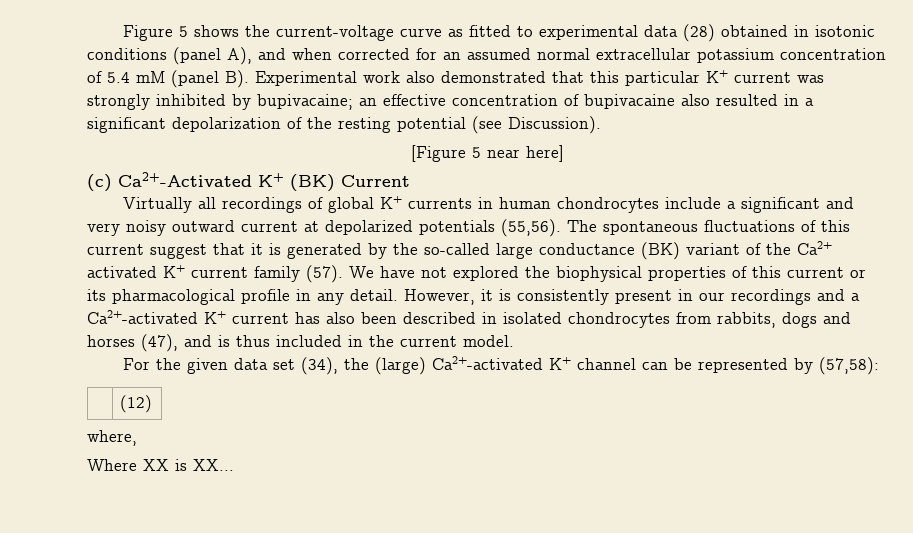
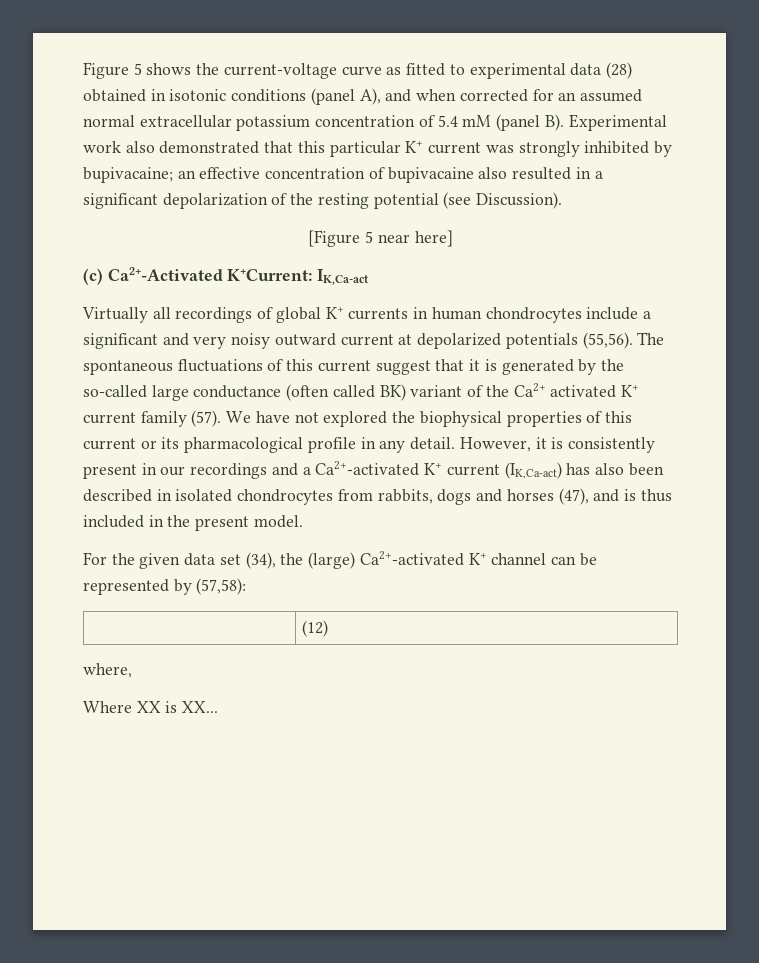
[258,173,410,192] K+ (BK) Current -> [227,269,370,285] K+Current: IK,Ca-act
[641,242,680,260] (BK) -> [286,384,406,401] (often called BK)
(289, 318) none -> [504,462,562,479] (IK,Ca-act)
[400,336,457,347] current -> [195,516,250,531] present

